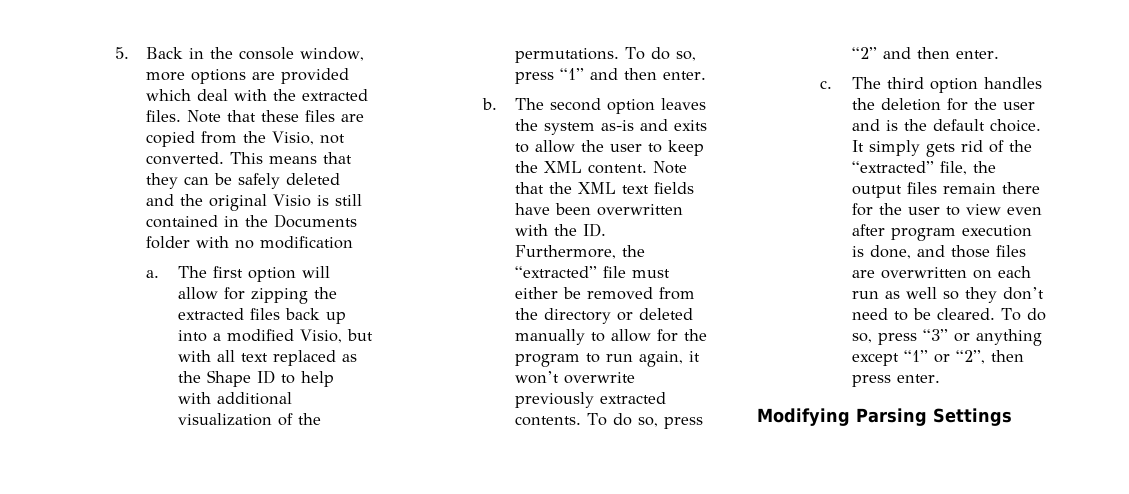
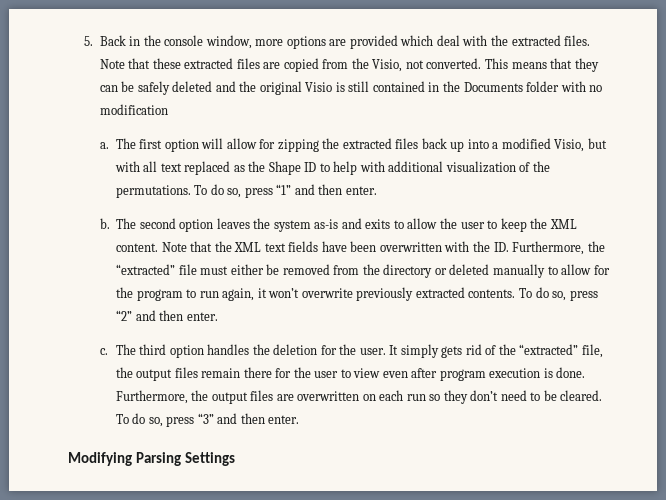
(300, 116) none -> [184,58,234,69] extracted
[1002,102,1035,110] [851,119,1041,132] user and is the default choice. -> [359,348,386,355] user.
[869,245,990,259] done, and those -> [556,367,586,378] [115,390,248,404] done. Furthermore, the output
[884,287,937,299] as well -> (426, 397) none
[953,329,1042,346] [851,350,1024,366] [851,375,891,387] or anything except “1” or “2”, then press -> [217,413,265,424] and then

